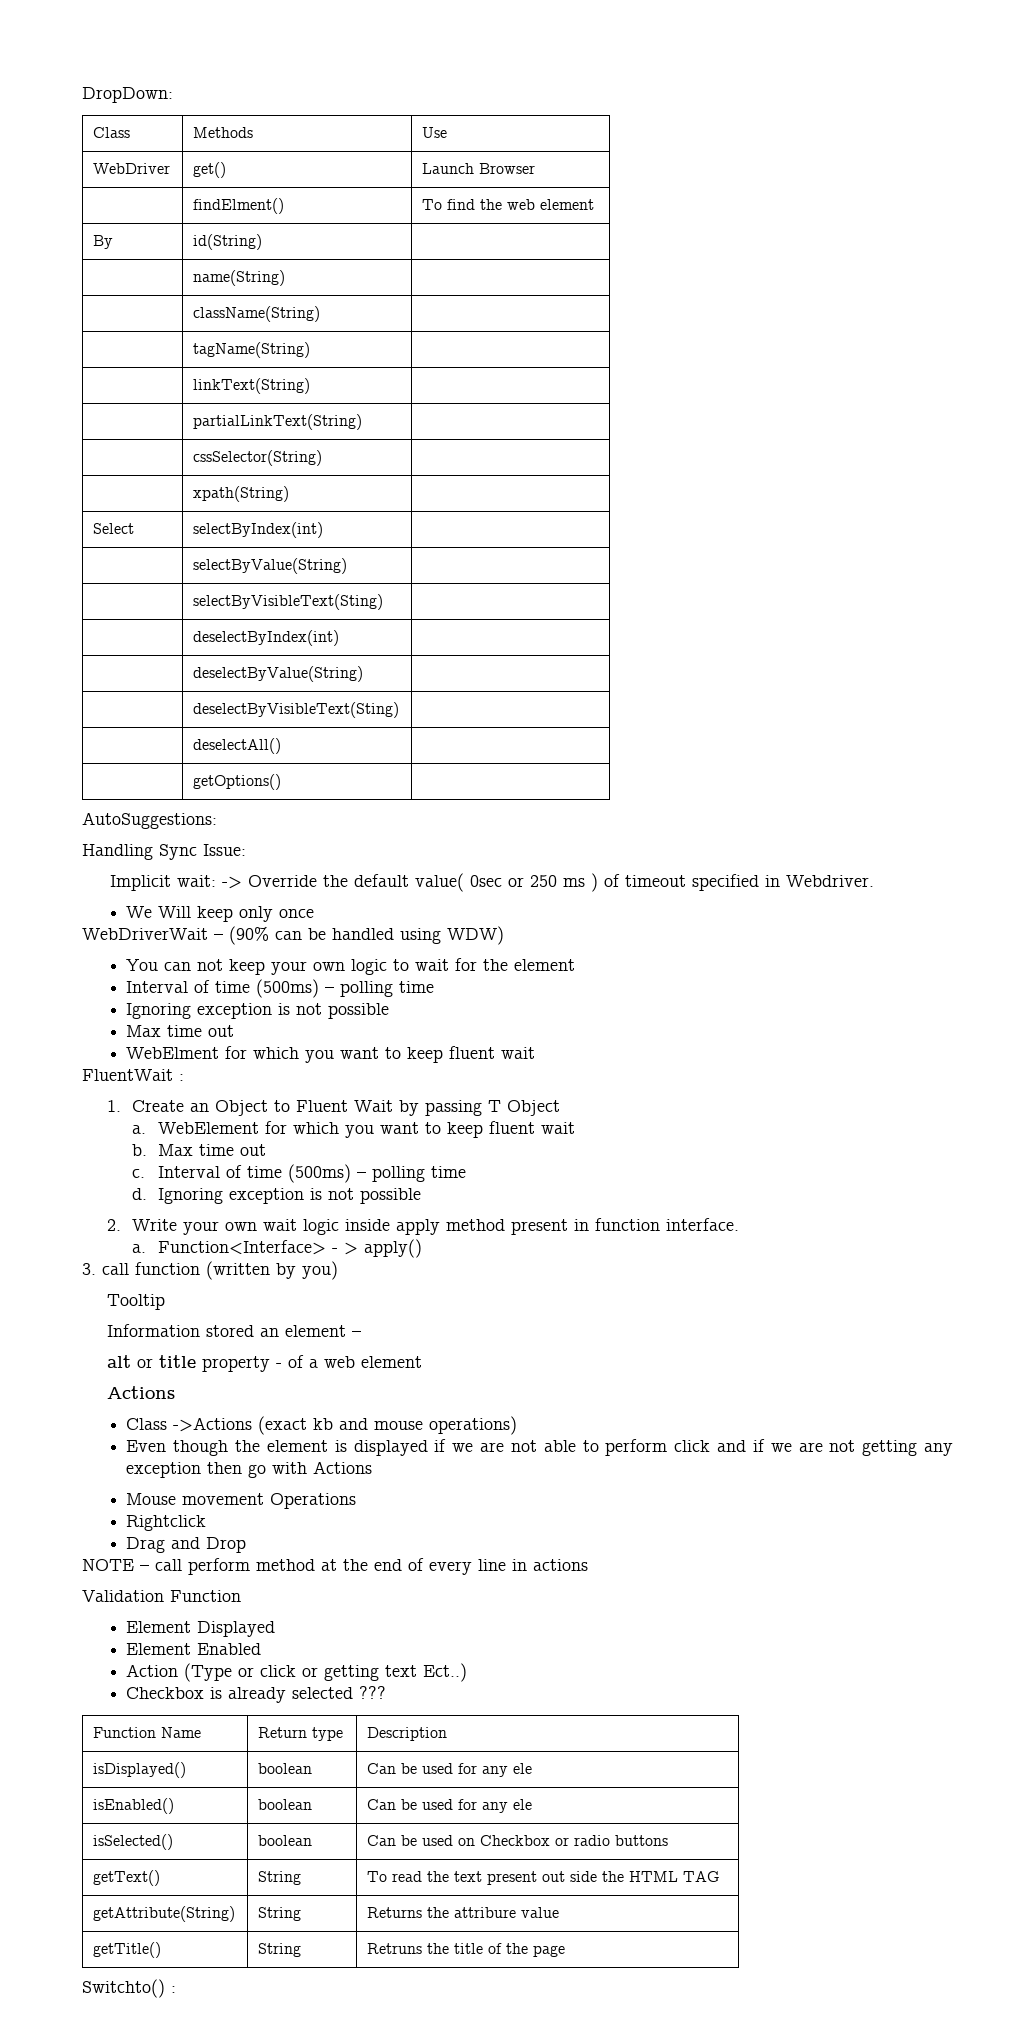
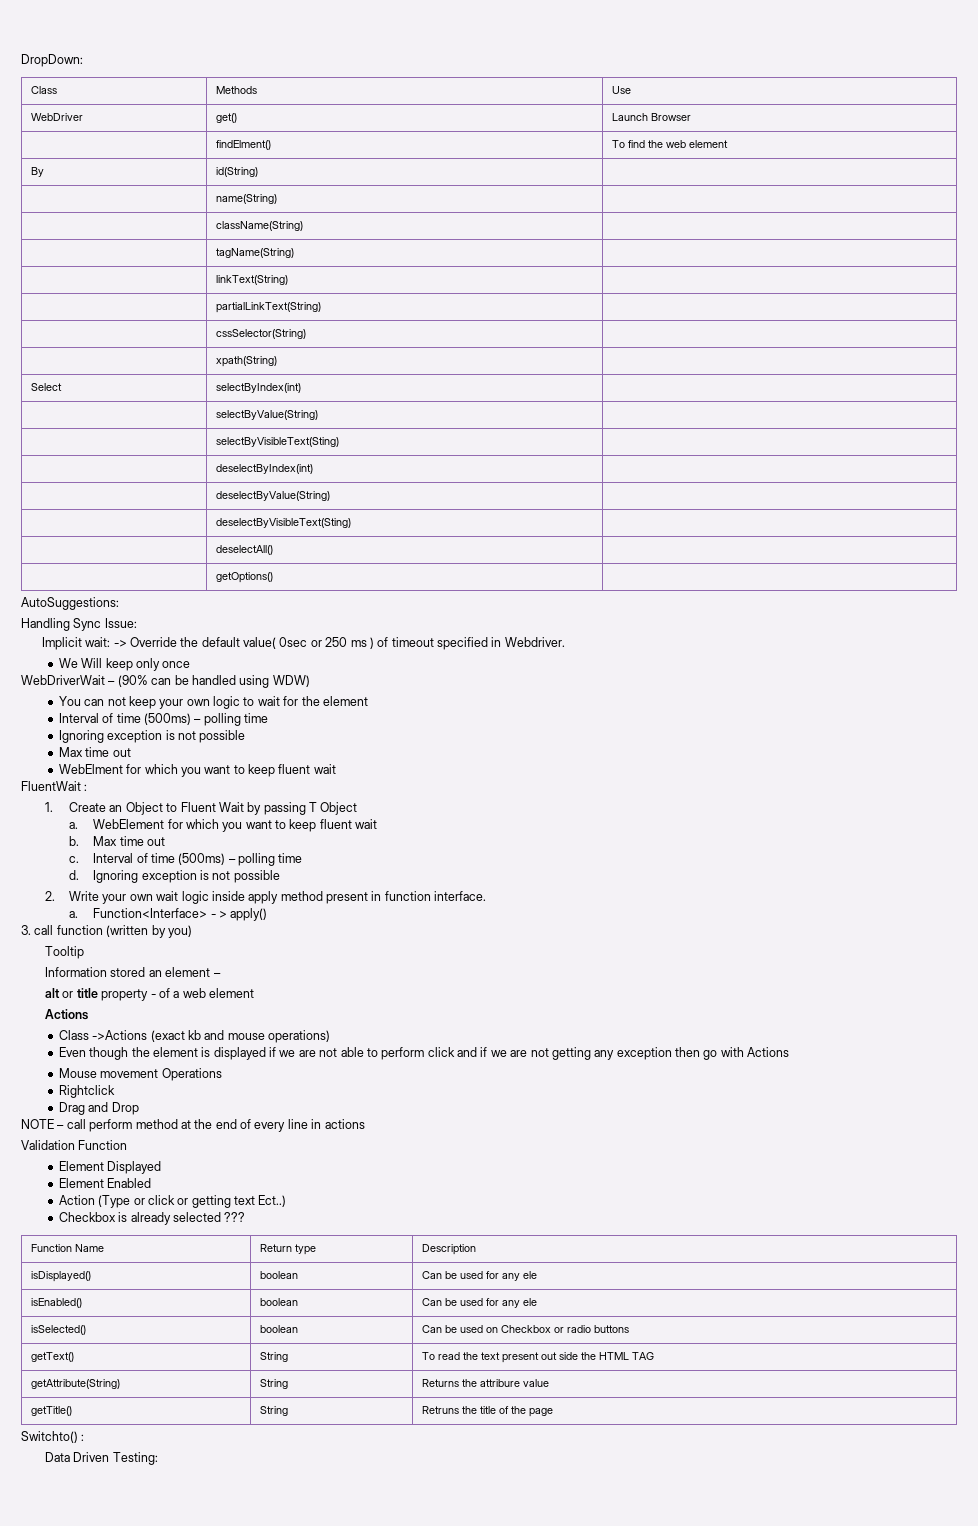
(176, 1989) none -> [45,1452,158,1465] // Data Driven Testing:

